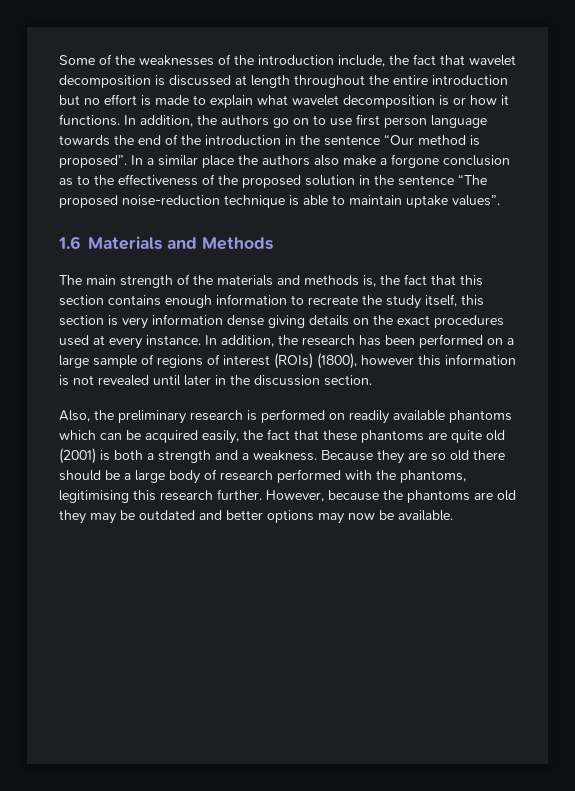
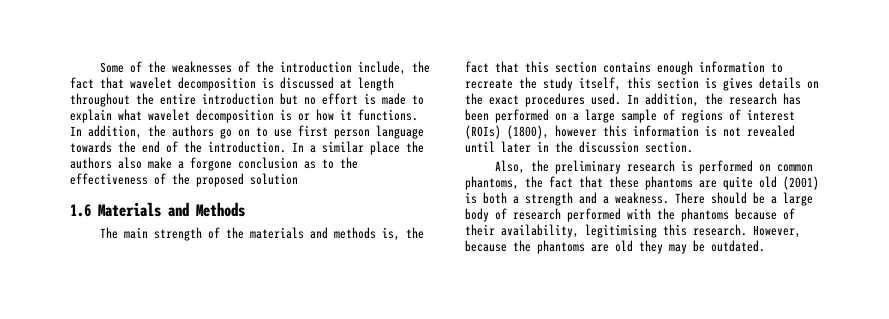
[205,134,480,146] [59,155,127,168] introduction in the sentence “Our method is proposed”. -> [208,141,286,153] introduction.
[359,174,487,186] [59,195,500,208] in the sentence “The proposed noise-reduction technique is able to maintain uptake values”. -> (298, 179) none
[122,314,305,329] very information dense giving -> [723,77,753,91] gives
[59,335,201,349] used at every instance. -> [591,93,621,105] used.
[349,410,512,424] [59,430,239,444] readily available phantoms which can be acquired easily, -> [776,164,813,172] [465,176,519,190] common phantoms,
[321,450,505,464] Because they are so old there -> [675,192,705,204] There
[400,470,466,483] [59,489,262,503] phantoms, legitimising this research further. -> [681,208,795,222] [465,224,747,238] phantoms because of their availability, legitimising this research.
[139,510,453,524] outdated and better options may now be available. -> [711,240,765,252] outdated.

